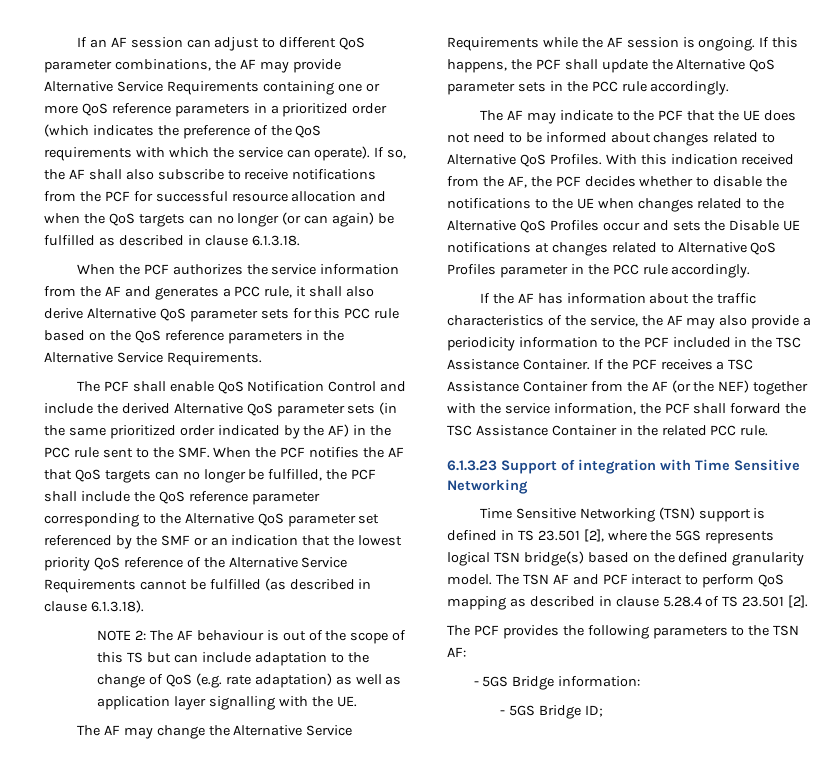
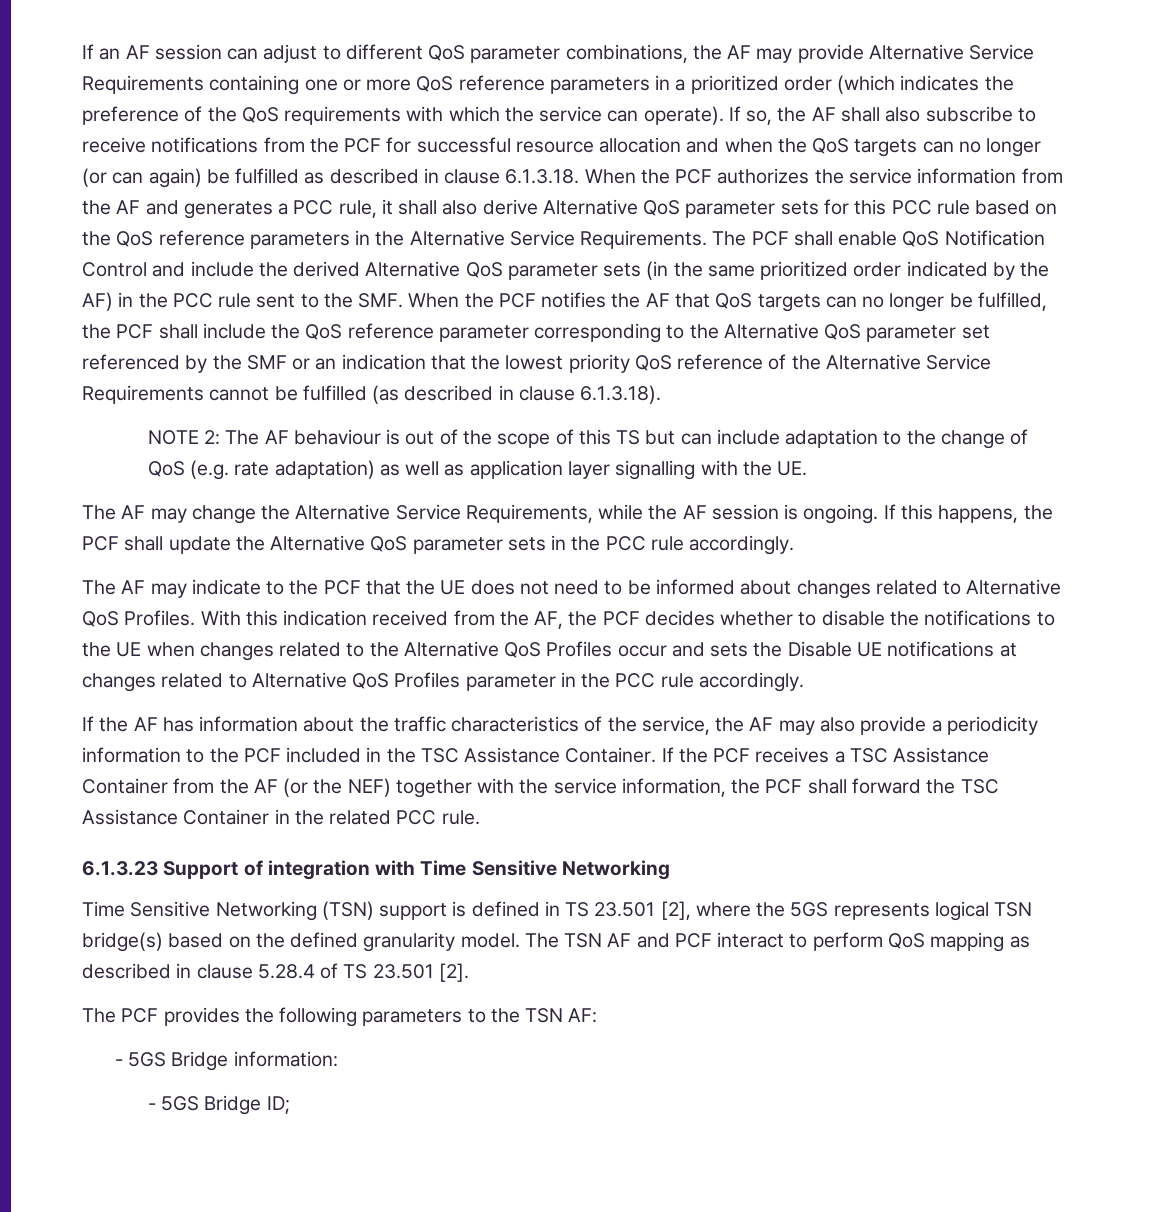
(300, 240) // -> (580, 176) none
(262, 359) // -> (708, 239) none
[447,37,539,51] Requirements -> [465,504,593,523] Requirements,

